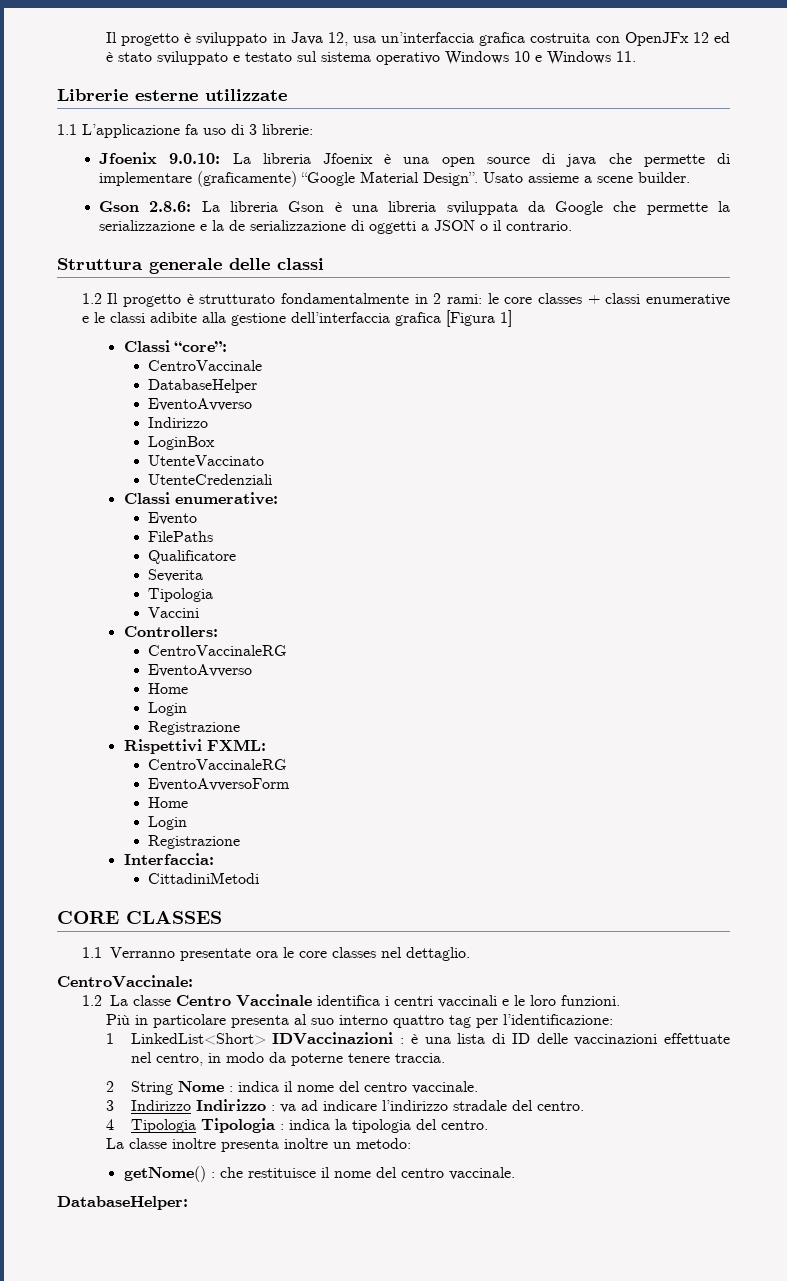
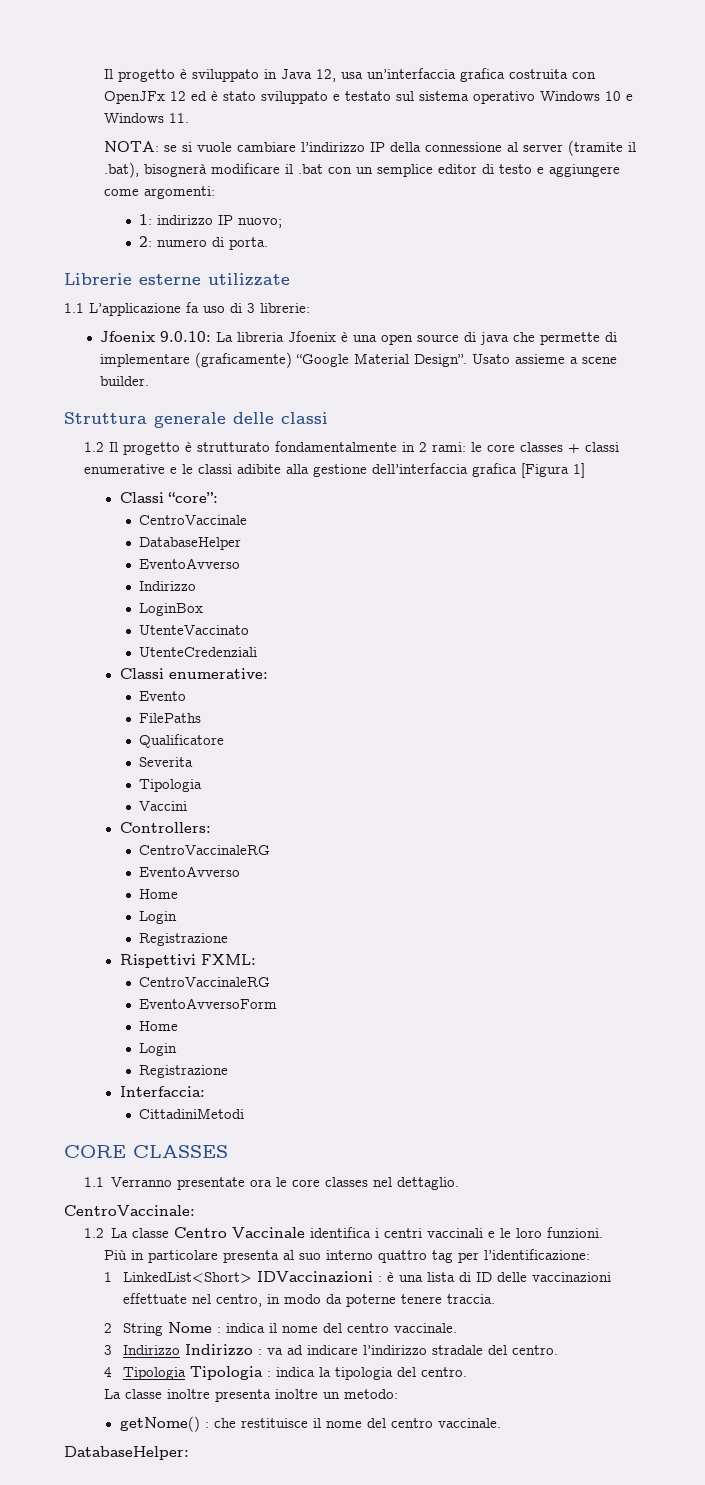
(637, 56) none -> [103,140,636,156] [103,162,620,178] [103,186,215,199] [139,214,283,228] [139,236,269,250] // NOTA: se si vuole cambiare l’indirizzo IP della connessione al server (tramite il .bat), bisognerà modificare il .bat con un semplice editor di testo e aggiungere come argomenti: // 1: indirizzo IP nuovo; // 2: numero di porta.
[99,201,730,215] [99,220,573,234] // Gson 2.8.6: La libreria Gson è una libreria sviluppata da Google che permette la serializzazione e la de serializzazione di oggetti a JSON o il contrario. -> (149, 381) none

